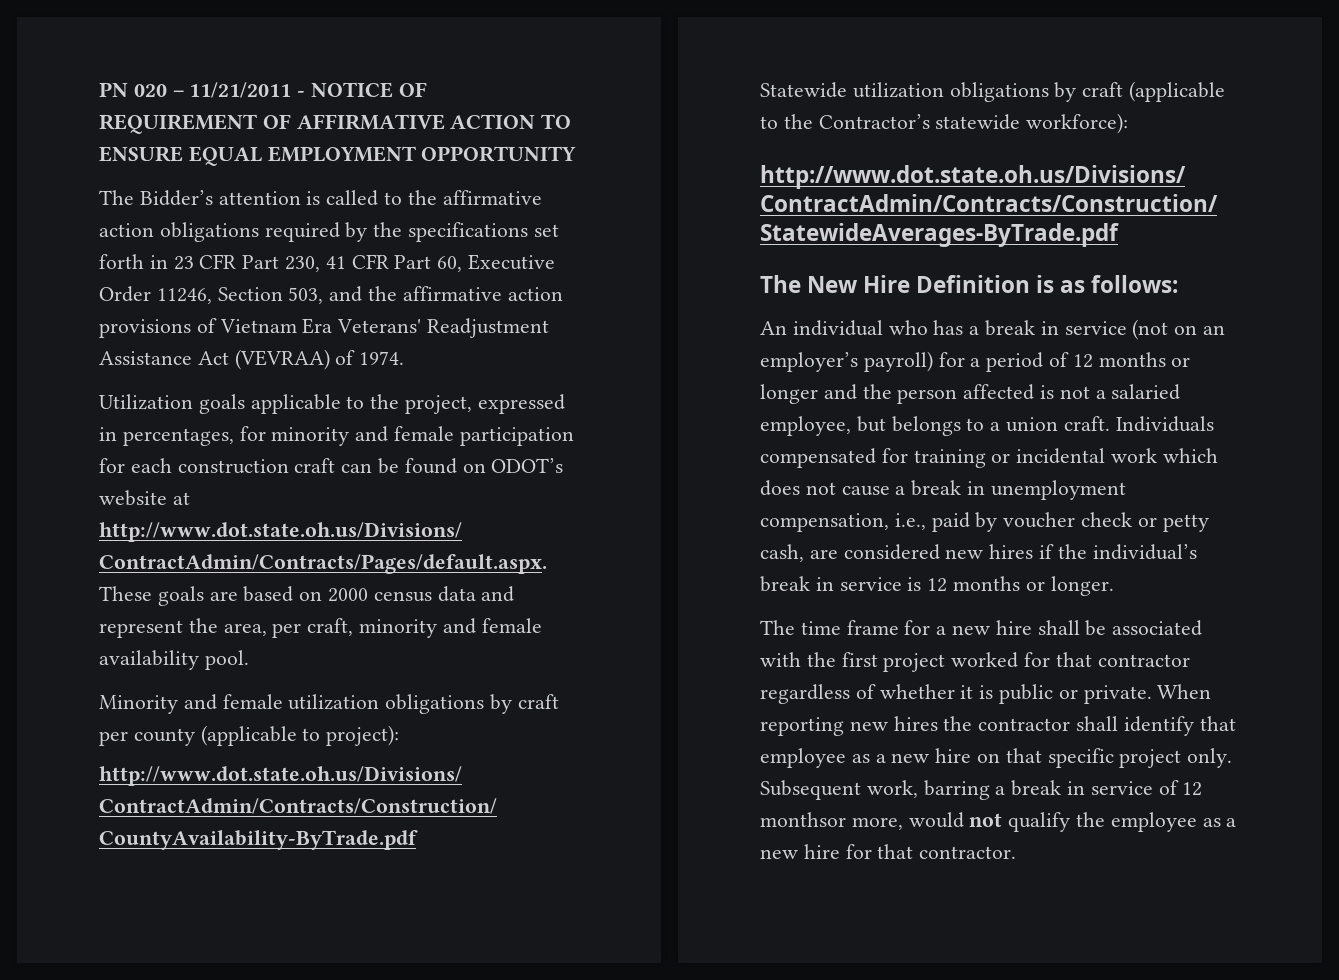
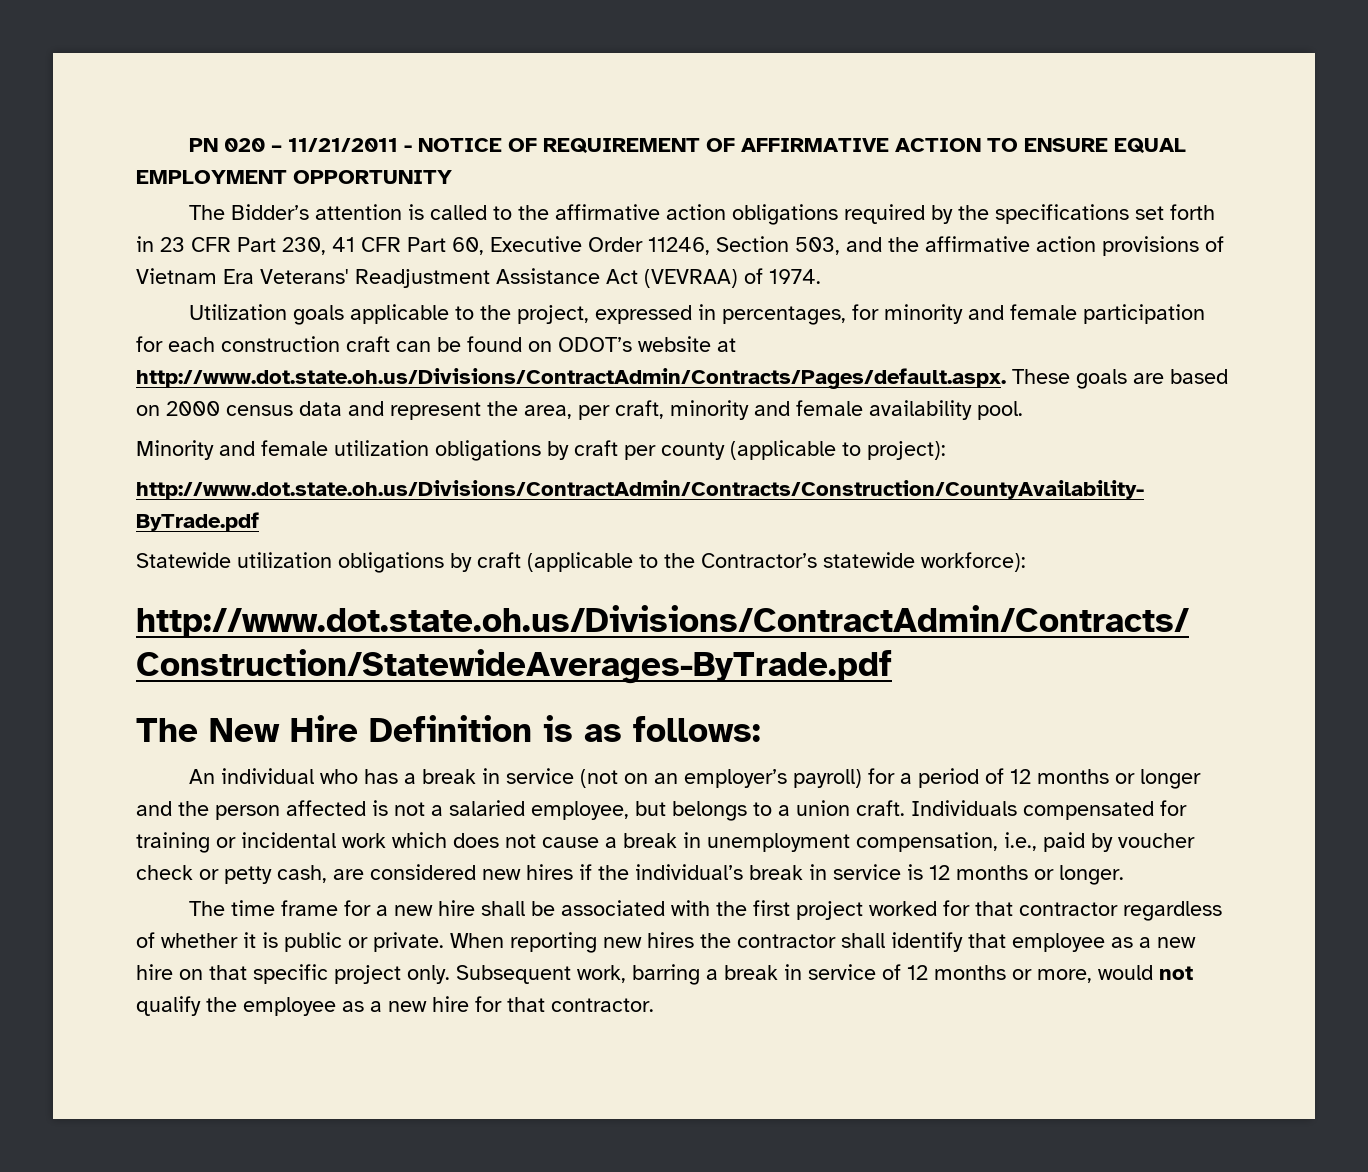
[760,812,846,827] monthsor -> [934,965,1032,980] months or

